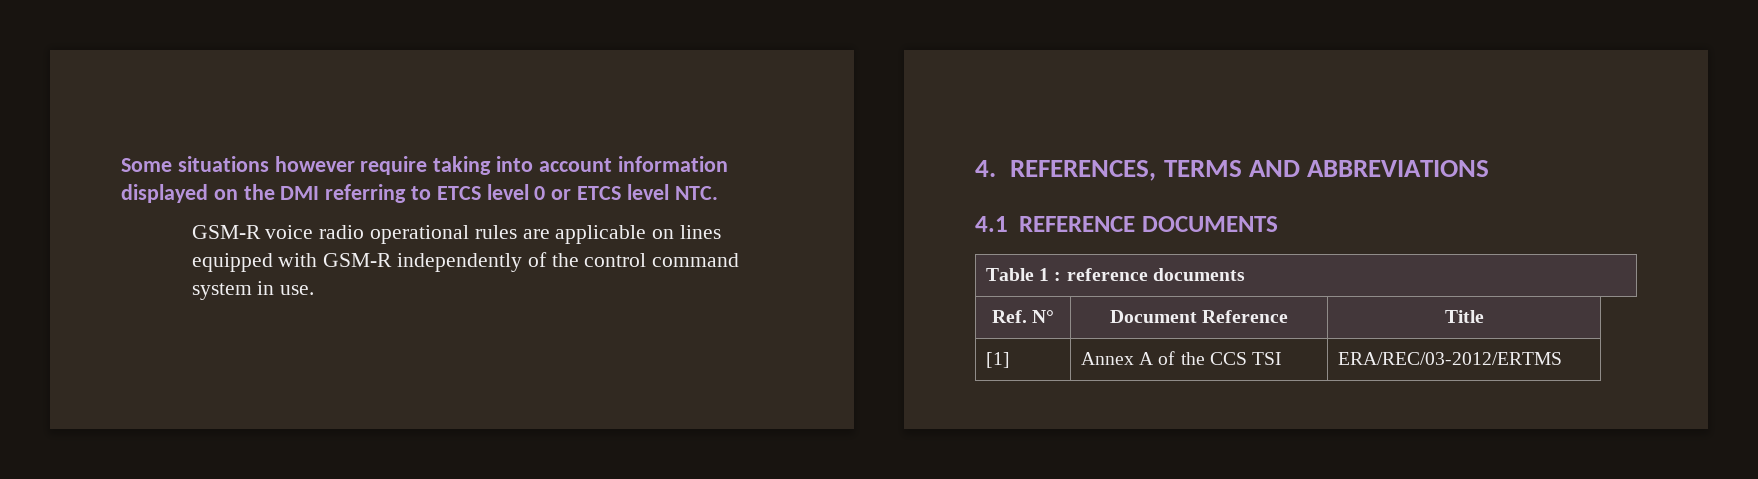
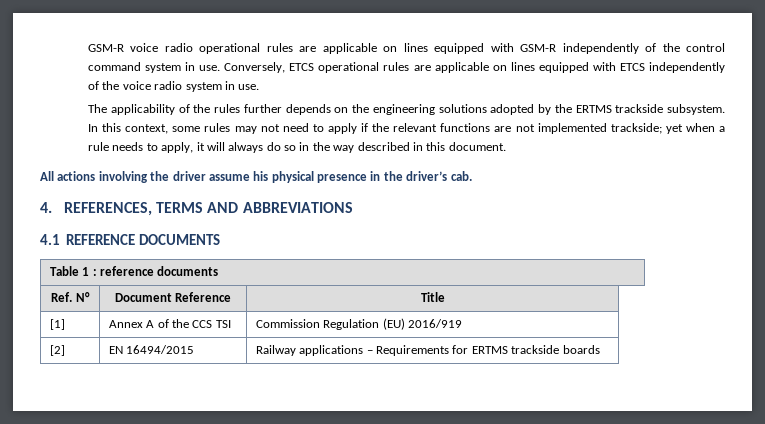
[121,156,728,175] [121,184,718,203] Some situations however require taking into account information displayed on the DMI referring to ETCS level 0 or ETCS level NTC. // -> (88, 48) none
(315, 290) none -> [224,62,725,73] [88,81,260,92] [88,104,725,115] [88,123,726,134] [88,142,506,153] [40,171,472,183] Conversely, ETCS operational rules are applicable on lines equipped with ETCS independently of the voice radio system in use. // The applicability of the rules further depends on the engineering solutions adopted by the ERTMS trackside subsystem. In this context, some rules may not need to apply if the relevant functions are not implemented trackside; yet when a rule needs to apply, it will always do so in the way described in this document. // All actions involving the driver assume his physical presence in the driver’s cab.
[1337,352,1562,365] ERA/REC/03-2012/ERTMS -> [255,318,463,330] [49,345,65,356] [108,345,195,354] [255,345,600,356] Commission Regulation (EU) 2016/919 // [2] | EN 16494/2015 | Railway applications – Requirements for ERTMS trackside boards

